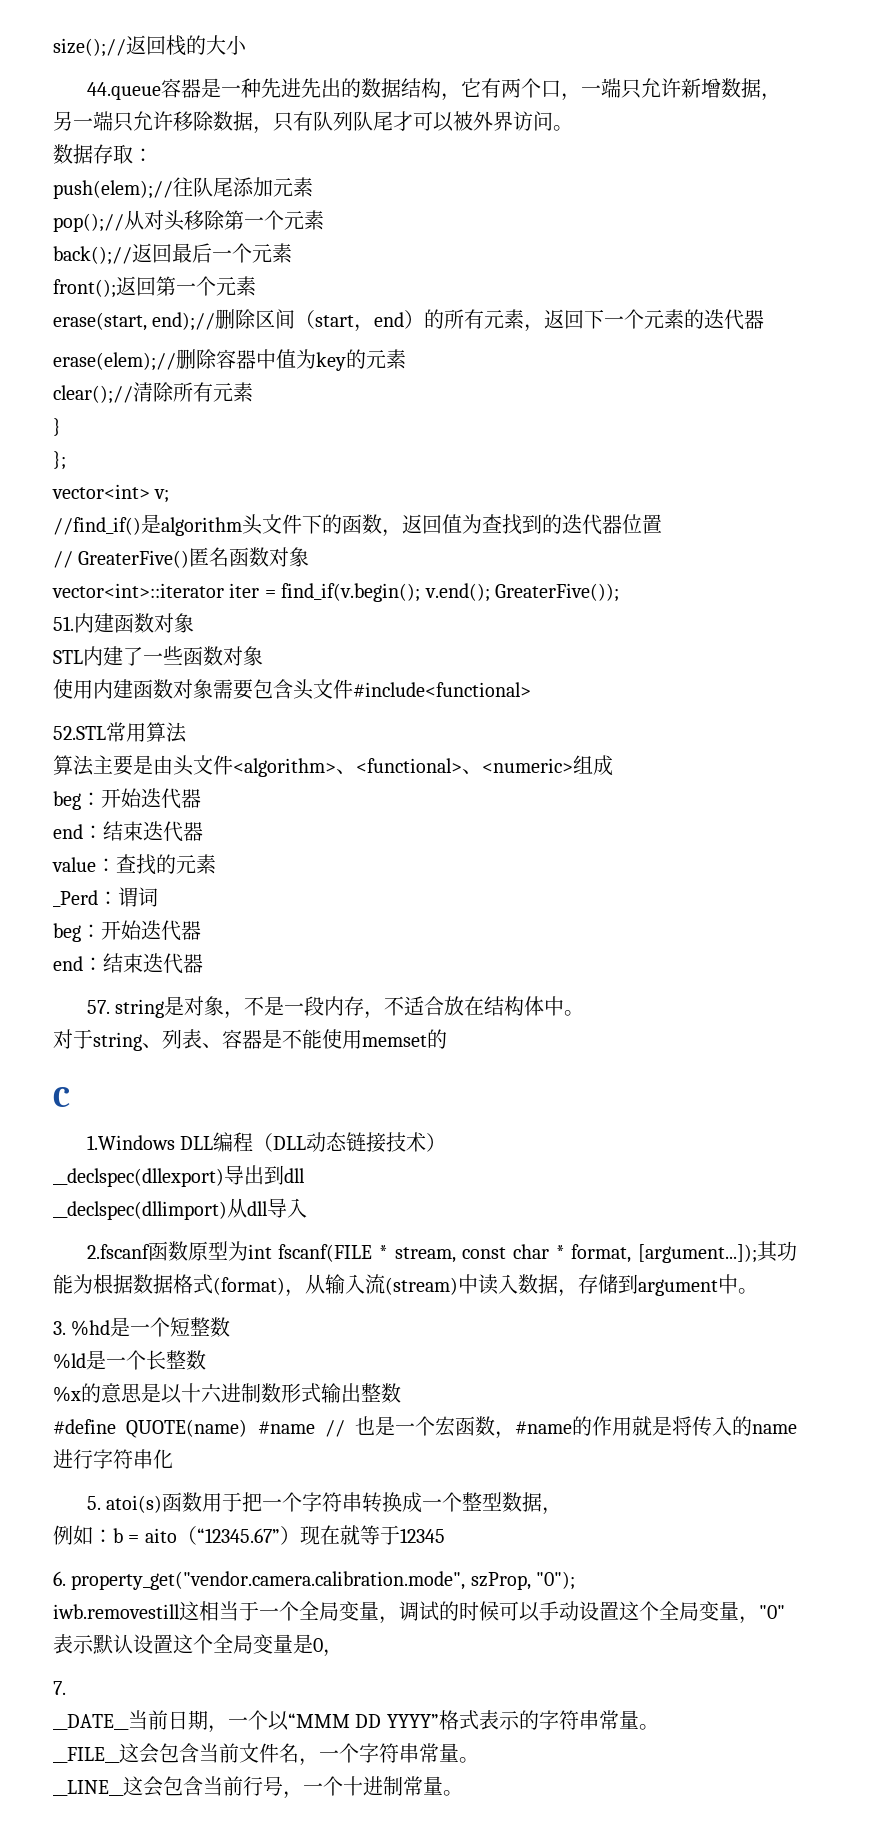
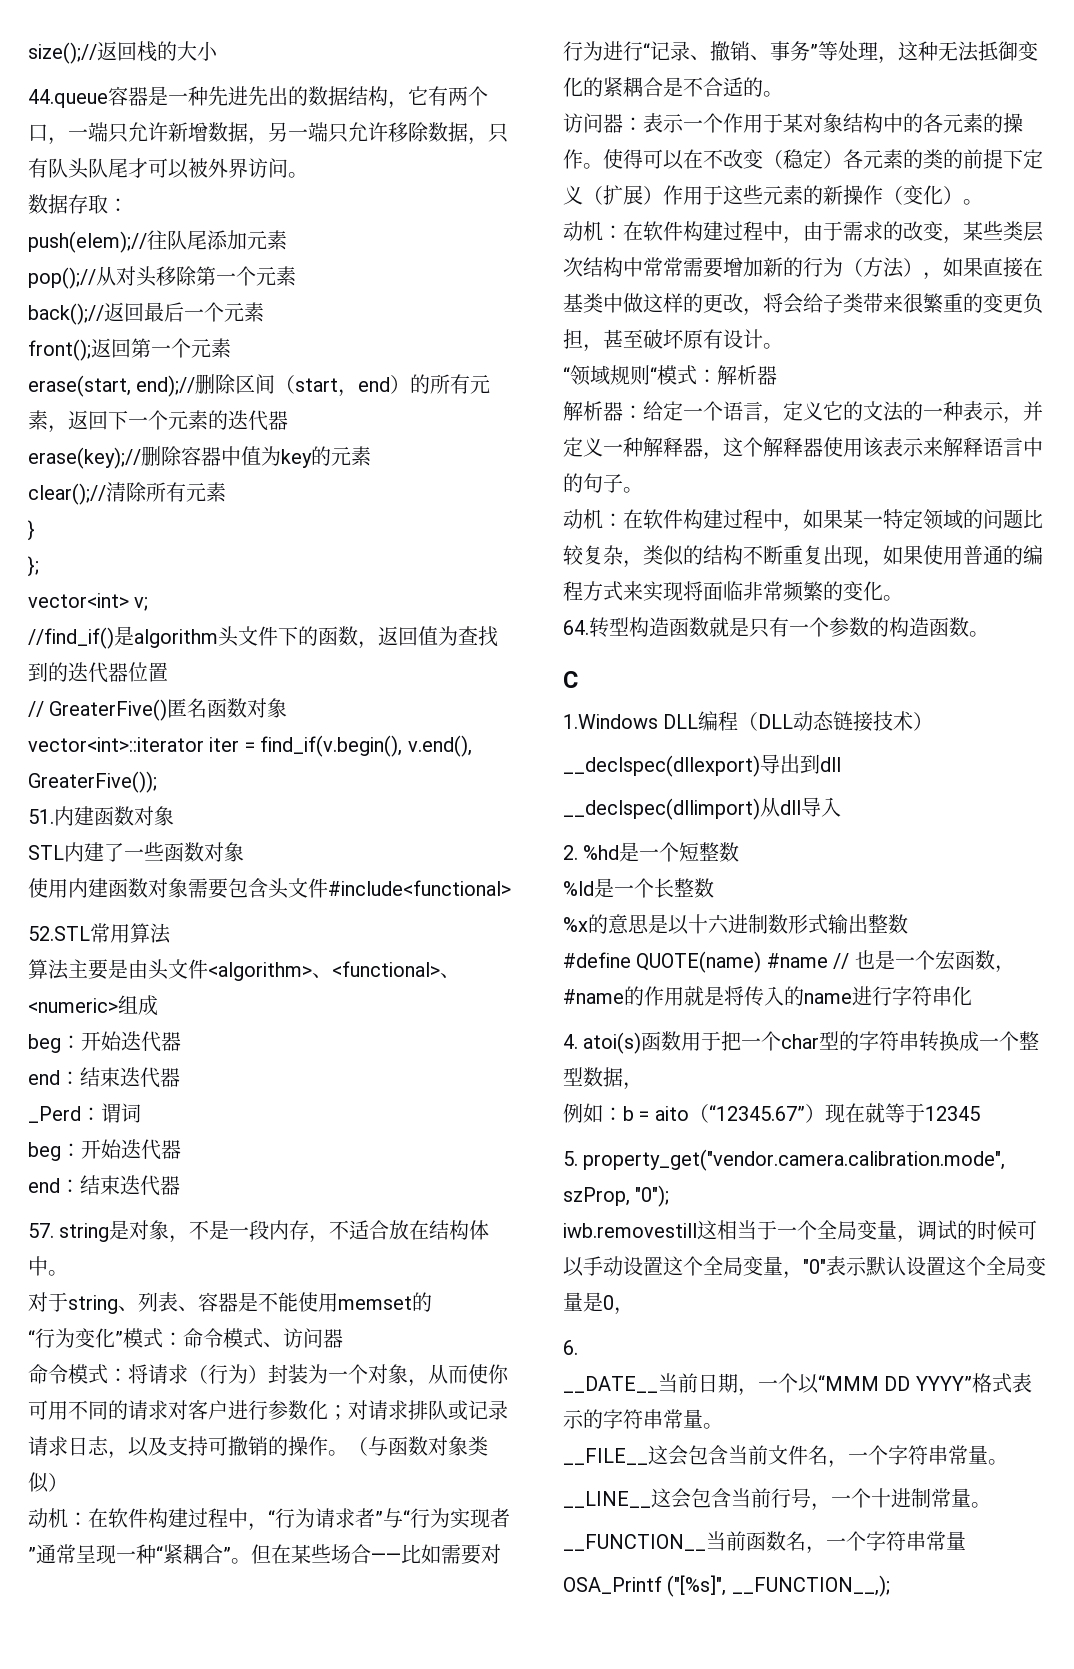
[333,111,353,131] 列 -> [68,158,89,179] 头
[53,352,176,371] erase(elem);// -> [28,447,141,469] erase(key);//
[281,583,490,602] find_if(v.begin(); v.end(); -> [260,735,472,757] find_if(v.begin(), v.end(),
[52,854,216,875] // value：查找的元素 -> (180, 1077) none
(447, 1039) none -> [28,1328,343,1348] [28,1364,509,1387] [28,1400,508,1421] [28,1436,488,1459] [28,1472,68,1493] [28,1508,510,1531] [28,1544,501,1565] [563,41,1038,64] [563,77,783,97] [563,113,1023,133] [563,149,1043,170] [563,185,983,205] [563,221,1043,244] [563,257,1043,280] [563,293,1043,316] [563,329,783,352] [563,365,777,386] [563,401,1043,424] [563,437,1043,460] [563,473,643,493] [563,509,1043,532] [563,545,1043,568] [563,581,903,602] [563,617,989,638] // “行为变化”模式：命令模式、访问器 // 命令模式：将请求（行为）封装为一个对象，从而使你可用不同的请求对客户进行参数化；对请求排队或记录请求日志，以及支持可撤销的操作。（与函数对象类似） // 动机：在软件构建过程中，“行为请求者”与“行为实现者”通常呈现一种“紧耦合”。但在某些场合——比如需要对行为进行“记录、撤销、事务”等处理，这种无法抵御变化的紧耦合是不合适的。 // 访问器：表示一个作用于某对象结构中的各元素的操作。使得可以在不改变（稳定）各元素的类的前提下定义（扩展）作用于这些元素的新操作（变化）。 // 动机：在软件构建过程中，由于需求的改变，某些类层次结构中常常需要增加新的行为（方法），如果直接在基类中做这样的更改，将会给子类带来很繁重的变更负担，甚至破坏原有设计。 // “领域规则“模式：解析器 // 解析器：给定一个语言，定义它的文法的一种表示，并定义一种解释器，这个解释器使用该表示来解释语言中的句子。 // 动机：在软件构建过程中，如果某一特定领域的问题比较复杂，类似的结构不断重复出现，如果使用普通的编程方式来实现将面临非常频繁的变化。 // 64.转型构造函数就是只有一个参数的构造函数。
[86,1241,797,1263] [53,1274,758,1297] [53,1321,66,1335] 2.fscanf函数原型为int fscanf(FILE * stream, const char * format, [argument...]);其功能为根据数据格式(format)，从输入流(stream)中读入数据，存储到argument中。 // 3. -> [563,845,578,860] 2.
[86,1496,101,1510] 5. -> [563,1034,578,1049] 4.
(303, 1502) none -> [781,1031,860,1051] char型的
[53,1571,66,1586] 6. -> [563,1151,578,1166] 5.
[53,1681,66,1695] 7. -> [563,1340,578,1355] 6.
(463, 1793) none -> [563,1531,966,1554] [563,1575,890,1597] // __FUNCTION__当前函数名，一个字符串常量 // OSA_Printf ("[%s]", __FUNCTION__,);

